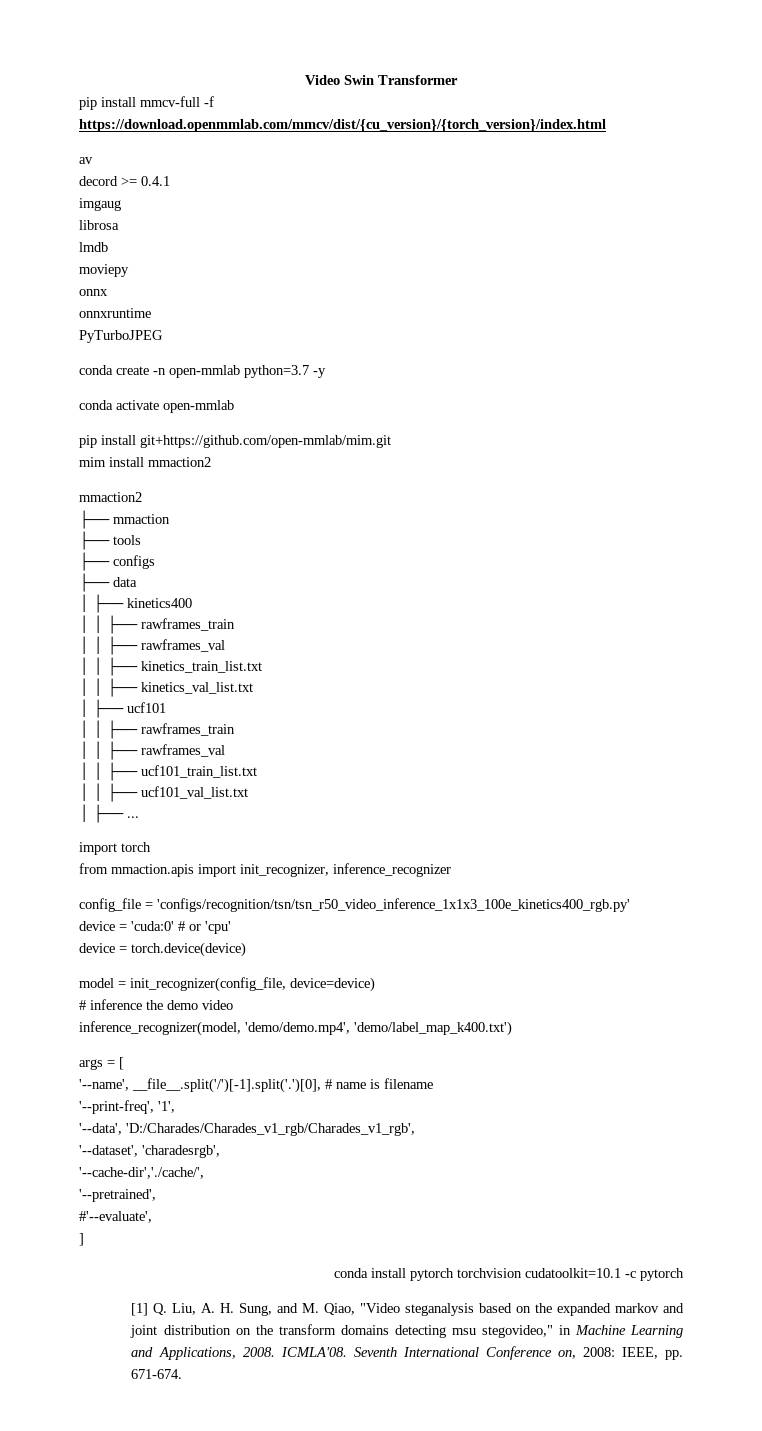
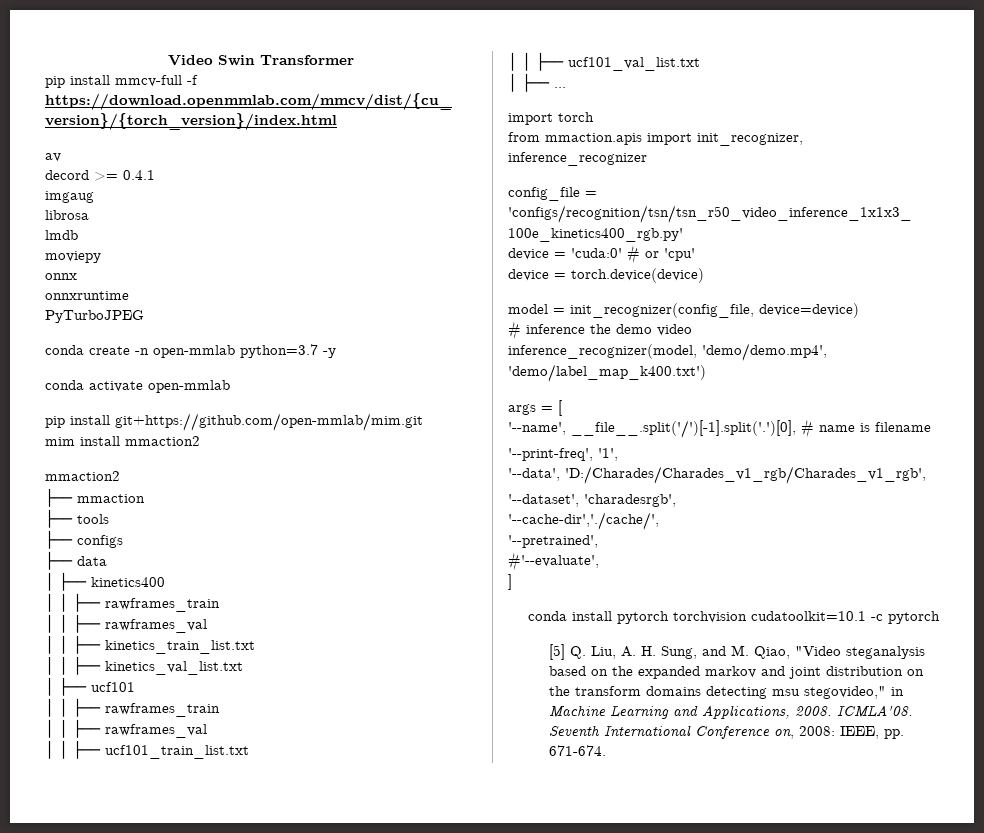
[131,1303,149,1316] [1] -> [548,644,565,660] [5]

